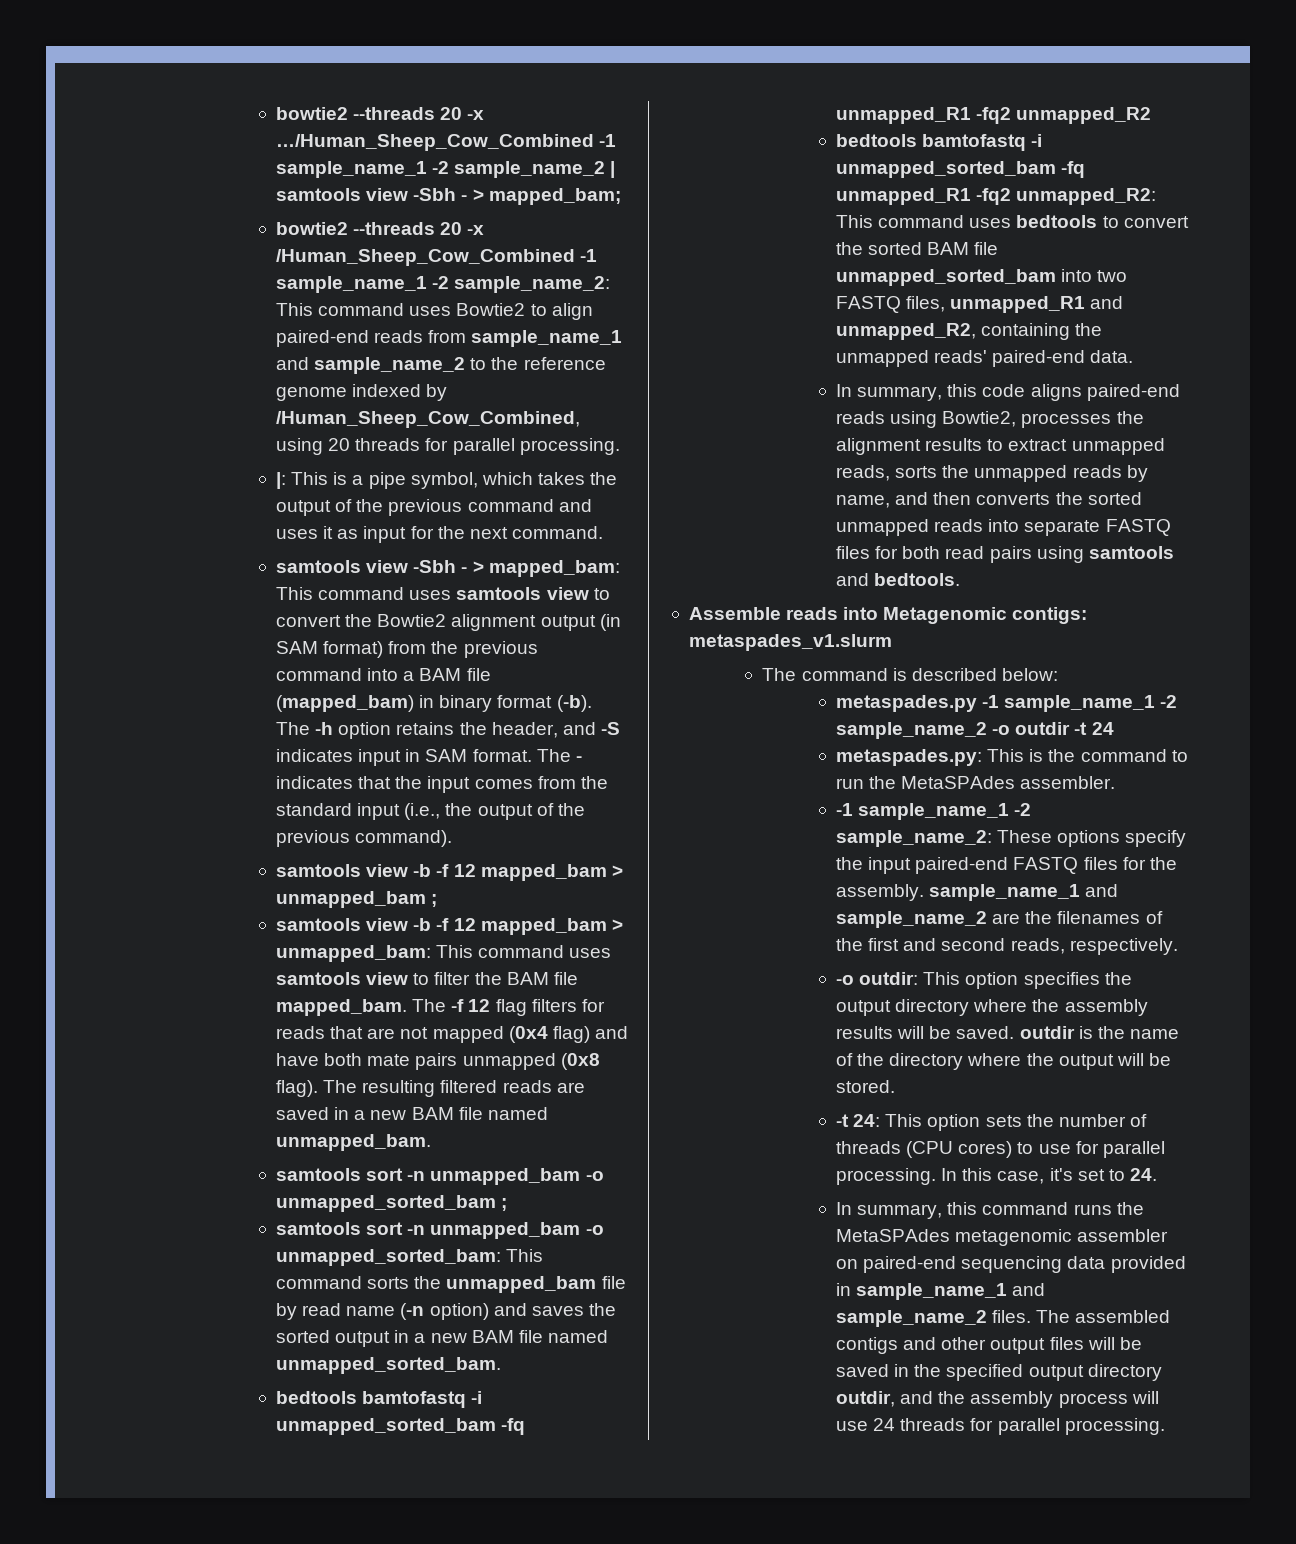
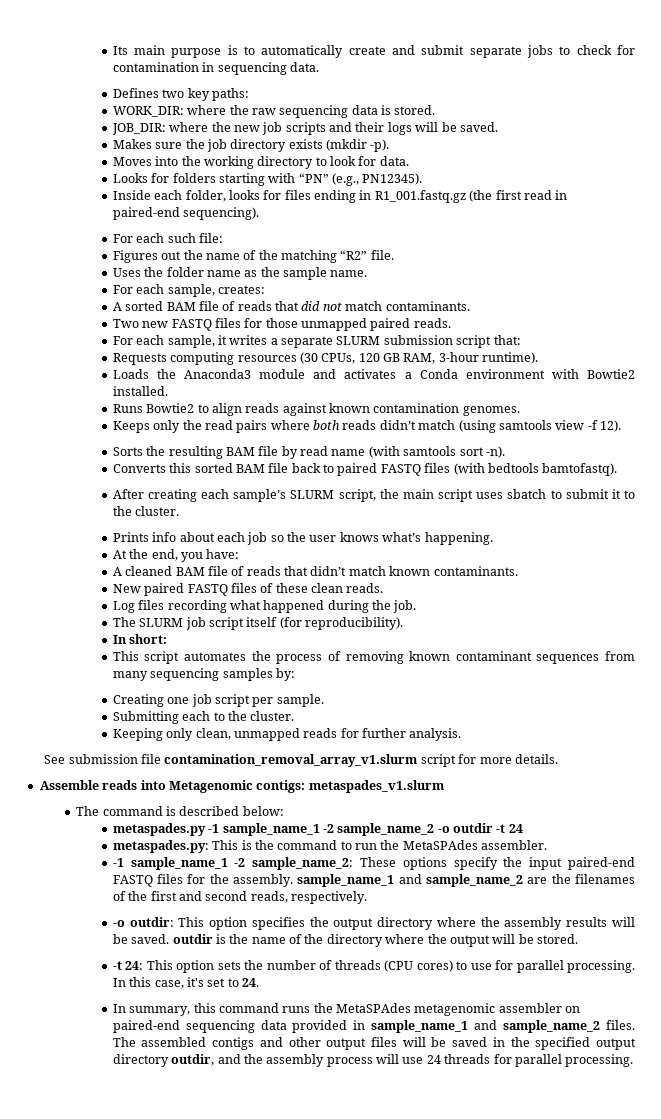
[276,107,485,120] [276,134,617,151] [276,161,616,178] [276,188,621,205] [276,222,485,235] [276,249,598,266] [276,276,611,293] [276,303,593,320] [276,330,623,347] [276,357,606,374] [276,384,448,401] [276,411,581,428] [276,438,620,455] [276,472,618,489] [276,499,592,516] [276,526,603,543] [276,560,620,577] [276,587,610,600] [276,614,621,631] [276,641,538,658] [276,668,491,681] [276,695,592,712] [276,722,620,739] [276,749,582,766] [276,776,608,793] [276,803,585,820] [276,830,453,847] [276,864,623,881] [276,891,438,908] [276,918,623,935] [276,945,612,962] [276,972,578,985] [276,999,605,1016] [276,1026,628,1043] [276,1053,600,1070] [276,1080,585,1097] [276,1107,548,1120] [276,1134,432,1151] [276,1168,604,1185] [276,1195,508,1212] [276,1222,604,1239] [276,1249,544,1266] [276,1276,626,1293] [276,1303,616,1320] [276,1330,608,1347] [276,1357,502,1374] [276,1391,483,1408] [276,1418,526,1435] [836,107,1152,124] [836,134,1043,151] [836,161,1086,178] [836,188,1157,205] [836,215,1189,228] [836,242,999,255] [836,269,1128,286] [836,296,1124,313] [836,323,1103,340] [836,350,1134,367] [836,384,1180,401] [836,411,1144,428] [836,438,1165,455] [836,465,1148,482] [836,492,1142,508] [836,519,1171,536] [836,546,1174,563] [836,573,961,586] bowtie2 --threads 20 -x …/Human_Sheep_Cow_Combined -1 sample_name_1 -2 sample_name_2 | samtools view -Sbh - > mapped_bam; // bowtie2 --threads 20 -x /Human_Sheep_Cow_Combined -1 sample_name_1 -2 sample_name_2: This command uses Bowtie2 to align paired-end reads from sample_name_1 and sample_name_2 to the reference genome indexed by /Human_Sheep_Cow_Combined, using 20 threads for parallel processing. // |: This is a pipe symbol, which takes the output of the previous command and uses it as input for the next command. // samtools view -Sbh - > mapped_bam: This command uses samtools view to convert the Bowtie2 alignment output (in SAM format) from the previous command into a BAM file (mapped_bam) in binary format (-b). The -h option retains the header, and -S indicates input in SAM format. The - indicates that the input comes from the standard input (i.e., the output of the previous command). // samtools view -b -f 12 mapped_bam > unmapped_bam ; // samtools view -b -f 12 mapped_bam > unmapped_bam: This command uses samtools view to filter the BAM file mapped_bam. The -f 12 flag filters for reads that are not mapped (0x4 flag) and have both mate pairs unmapped (0x8 flag). The resulting filtered reads are saved in a new BAM file named unmapped_bam. // samtools sort -n unmapped_bam -o unmapped_sorted_bam ; // samtools sort -n unmapped_bam -o unmapped_sorted_bam: This command sorts the unmapped_bam file by read name (-n option) and saves the sorted output in a new BAM file named unmapped_sorted_bam. // bedtools bamtofastq -i unmapped_sorted_bam -fq unmapped_R1 -fq2 unmapped_R2 // bedtools bamtofastq -i unmapped_sorted_bam -fq unmapped_R1 -fq2 unmapped_R2: This command uses bedtools to convert the sorted BAM file unmapped_sorted_bam into two FASTQ files, unmapped_R1 and unmapped_R2, containing the unmapped reads' paired-end data. // In summary, this code aligns paired-end reads using Bowtie2, processes the alignment results to extract unmapped reads, sorts the unmapped reads by name, and then converts the sorted unmapped reads into separate FASTQ files for both read pairs using samtools and bedtools. -> [112,45,635,58] [112,62,319,75] [112,88,249,101] [112,105,436,118] [111,122,498,135] [112,139,390,152] [112,156,409,169] [112,173,423,186] [112,190,568,203] [112,207,260,220] [112,233,223,243] [112,250,394,263] [112,267,368,280] [112,284,265,297] [112,301,470,311] [112,318,451,331] [112,335,521,348] [112,352,539,365] [112,369,636,379] [112,386,168,396] [112,403,520,416] [112,420,622,433] [112,446,505,459] [112,463,618,476] [112,489,635,502] [112,506,180,516] [112,532,493,545] [112,549,240,562] [112,566,518,576] [112,583,384,596] [112,600,417,613] [112,617,404,630] [112,634,168,644] [112,651,636,664] [112,668,295,681] [112,694,324,707] [112,711,295,724] [112,728,462,741] [44,754,558,767] Its main purpose is to automatically create and submit separate jobs to check for contamination in sequencing data. // Defines two key paths: // WORK_DIR: where the raw sequencing data is stored. // JOB_DIR: where the new job scripts and their logs will be saved. // Makes sure the job directory exists (mkdir -p). // Moves into the working directory to look for data. // Looks for folders starting with “PN” (e.g., PN12345). // Inside each folder, looks for files ending in R1_001.fastq.gz (the first read in paired-end sequencing). // For each such file: // Figures out the name of the matching “R2” file. // Uses the folder name as the sample name. // For each sample, creates: // A sorted BAM file of reads that did not match contaminants. // Two new FASTQ files for those unmapped paired reads. // For each sample, it writes a separate SLURM submission script that: // Requests computing resources (30 CPUs, 120 GB RAM, 3-hour runtime). // Loads the Anaconda3 module and activates a Conda environment with Bowtie2 installed. // Runs Bowtie2 to align reads against known contamination genomes. // Keeps only the read pairs where both reads didn’t match (using samtools view -f 12). // Sorts the resulting BAM file by read name (with samtools sort -n). // Converts this sorted BAM file back to paired FASTQ files (with bedtools bamtofastq). // After creating each sample’s SLURM script, the main script uses sbatch to submit it to the cluster. // Prints info about each job so the user knows what’s happening. // At the end, you have: // A cleaned BAM file of reads that didn’t match known contaminants. // New paired FASTQ files of these clean reads. // Log files recording what happened during the job. // The SLURM job script itself (for reproducibility). // In short: // This script automates the process of removing known contaminant sequences from many sequencing samples by: // Creating one job script per sample. // Submitting each to the cluster. // Keeping only clean, unmapped reads for further analysis. // See submission file contamination_removal_array_v1.slurm script for more details.

